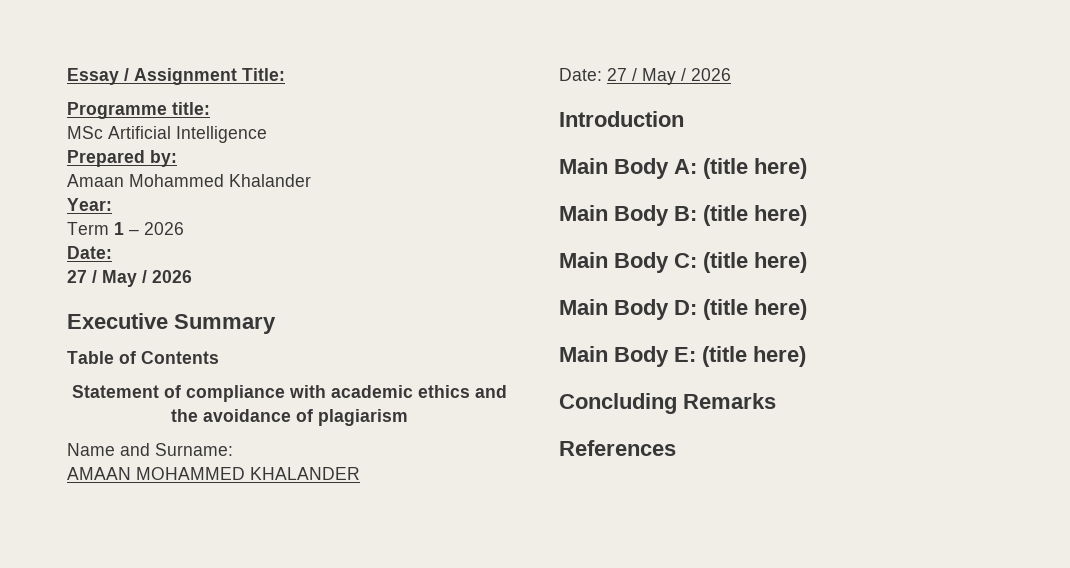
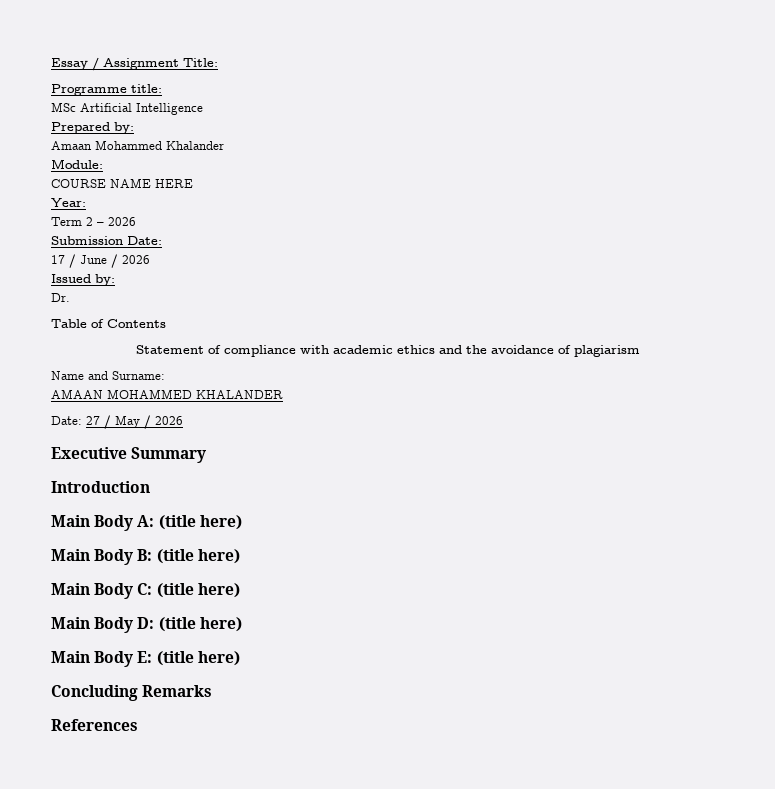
(311, 180) none -> [51,159,103,169] [51,178,193,188] // Module: // COURSE NAME HERE
[114,222,124,235] 1 -> [86,217,93,226] 2
(184, 228) none -> [51,236,123,245] Submission
[67,270,192,287] [67,313,276,334] 27 / May / 2026 // Executive Summary -> [51,254,150,268] [51,274,115,286] [51,293,70,302] 17 / June / 2026 // Issued by: // Dr.
(731, 74) none -> [51,447,207,463] // Executive Summary

